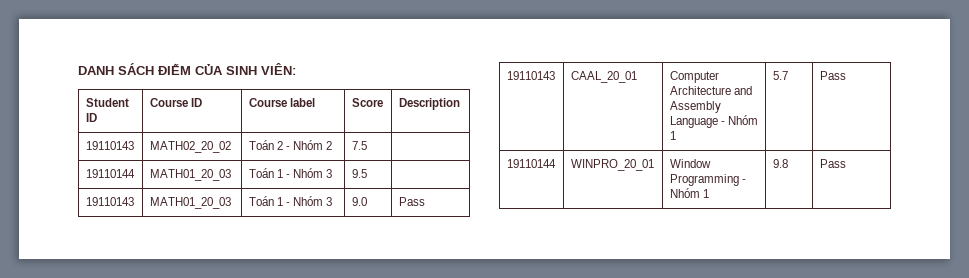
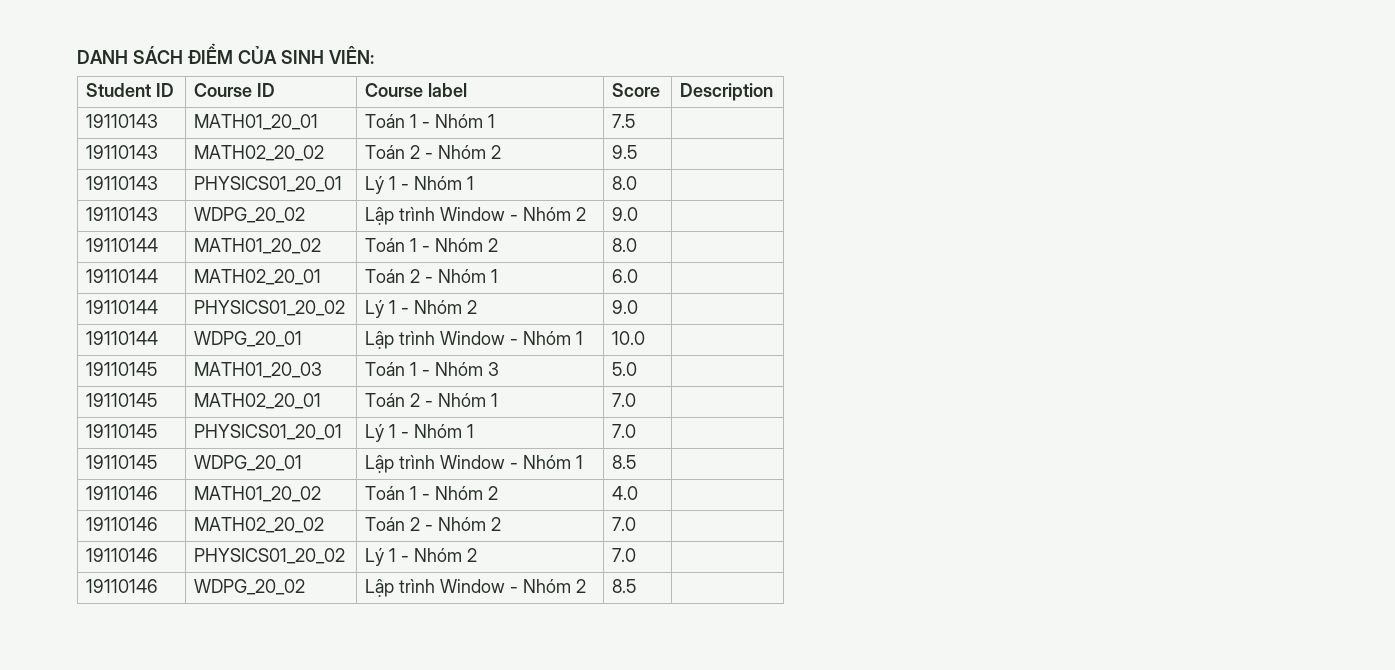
(460, 104) none -> [86,114,159,128] [194,114,319,130] [365,114,496,128] [612,114,636,128] // 19110143 | MATH01_20_01 | Toán 1 - Nhóm 1 | 7.5 |
[351,141,367,150] [85,169,135,178] [149,169,231,181] [248,168,332,178] [351,169,367,178] [85,197,134,206] [149,197,231,209] [248,196,332,206] [351,197,367,206] [398,197,425,206] [506,71,555,80] [570,71,637,83] [669,71,719,83] [669,86,752,95] [669,101,721,113] [669,115,758,128] [669,131,676,140] [772,71,788,80] [819,71,846,80] [506,159,556,168] [570,159,654,171] [669,159,711,168] [669,174,746,186] [669,188,709,198] [772,159,788,168] [819,159,846,168] 7.5 | // 19110144 | MATH01_20_03 | Toán 1 - Nhóm 3 | 9.5 | // 19110143 | MATH01_20_03 | Toán 1 - Nhóm 3 | 9.0 | Pass // 19110143 | CAAL_20_01 | Computer Architecture and Assembly Language - Nhóm 1 | 5.7 | Pass // 19110144 | WINPRO_20_01 | Window Programming - Nhóm 1 | 9.8 | Pass -> [612,145,638,159] [86,176,159,190] [194,176,343,192] [365,176,475,194] [612,176,638,190] [86,207,159,221] [194,207,306,223] [365,207,587,225] [612,207,639,221] [86,238,159,252] [194,238,322,254] [365,238,499,252] [612,238,638,252] [86,269,159,283] [194,269,322,285] [365,269,499,283] [612,269,639,283] [86,300,159,314] [194,300,346,316] [365,300,478,318] [612,300,639,314] [86,331,159,345] [194,331,303,347] [365,331,584,349] [612,331,646,345] [86,362,158,376] [194,362,323,378] [365,362,500,376] [612,362,638,376] [86,393,158,407] [194,393,322,409] [365,393,499,407] [612,393,637,407] [86,424,158,438] [194,424,343,440] [365,424,475,442] [612,424,637,438] [86,455,158,469] [194,455,303,471] [365,455,584,473] [612,455,637,469] [86,486,159,500] [194,486,322,502] [365,486,499,500] [612,486,639,500] [86,517,159,531] [194,517,325,533] [365,517,502,531] [612,517,637,531] [86,548,159,562] [194,548,346,564] [365,548,478,566] [612,548,637,562] [86,579,159,593] [194,579,306,595] [365,579,587,597] [612,579,637,593] 9.5 | // 19110143 | PHYSICS01_20_01 | Lý 1 - Nhóm 1 | 8.0 | // 19110143 | WDPG_20_02 | Lập trình Window - Nhóm 2 | 9.0 | // 19110144 | MATH01_20_02 | Toán 1 - Nhóm 2 | 8.0 | // 19110144 | MATH02_20_01 | Toán 2 - Nhóm 1 | 6.0 | // 19110144 | PHYSICS01_20_02 | Lý 1 - Nhóm 2 | 9.0 | // 19110144 | WDPG_20_01 | Lập trình Window - Nhóm 1 | 10.0 | // 19110145 | MATH01_20_03 | Toán 1 - Nhóm 3 | 5.0 | // 19110145 | MATH02_20_01 | Toán 2 - Nhóm 1 | 7.0 | // 19110145 | PHYSICS01_20_01 | Lý 1 - Nhóm 1 | 7.0 | // 19110145 | WDPG_20_01 | Lập trình Window - Nhóm 1 | 8.5 | // 19110146 | MATH01_20_02 | Toán 1 - Nhóm 2 | 4.0 | // 19110146 | MATH02_20_02 | Toán 2 - Nhóm 2 | 7.0 | // 19110146 | PHYSICS01_20_02 | Lý 1 - Nhóm 2 | 7.0 | // 19110146 | WDPG_20_02 | Lập trình Window - Nhóm 2 | 8.5 |

